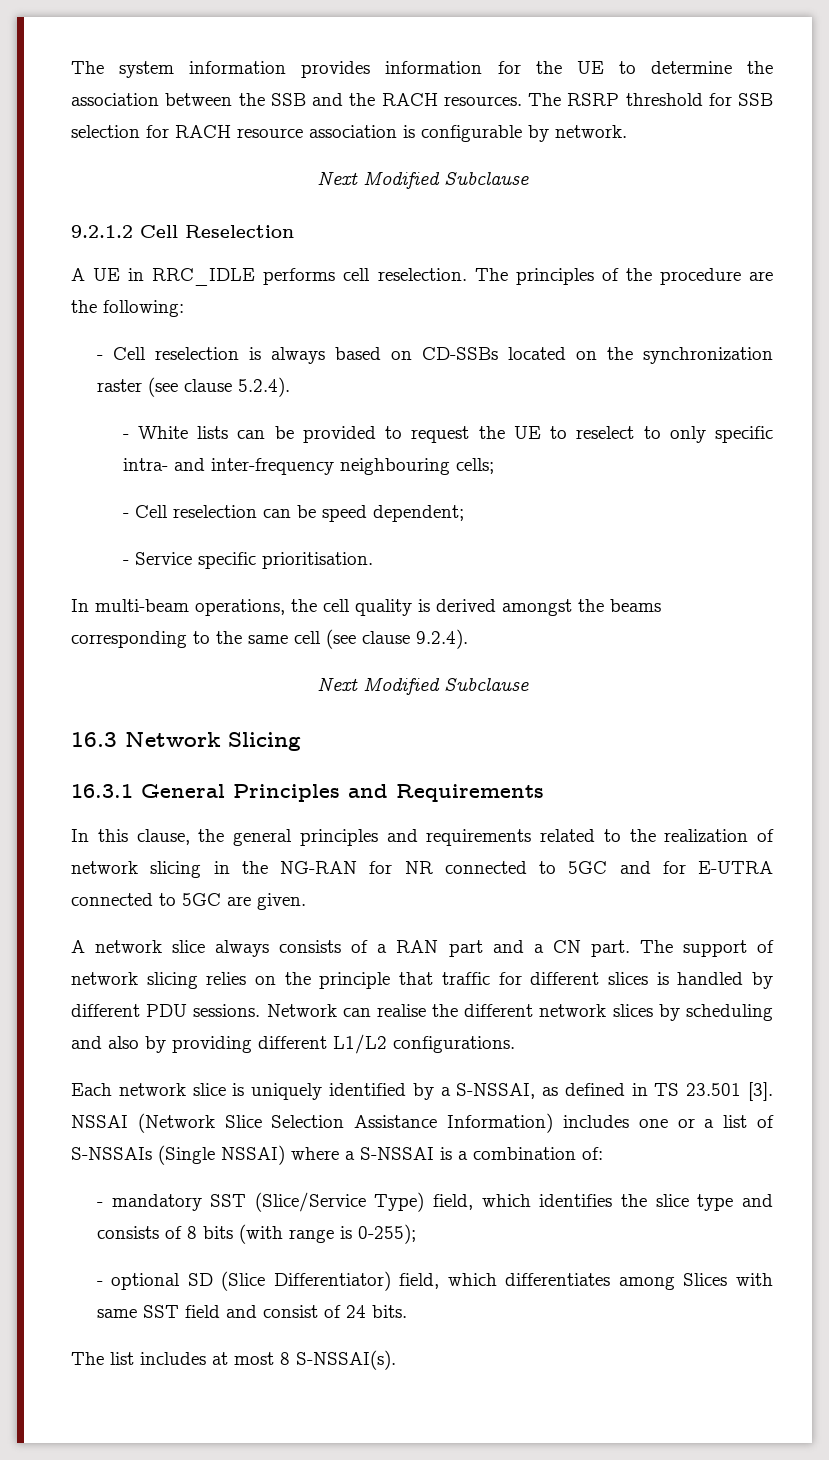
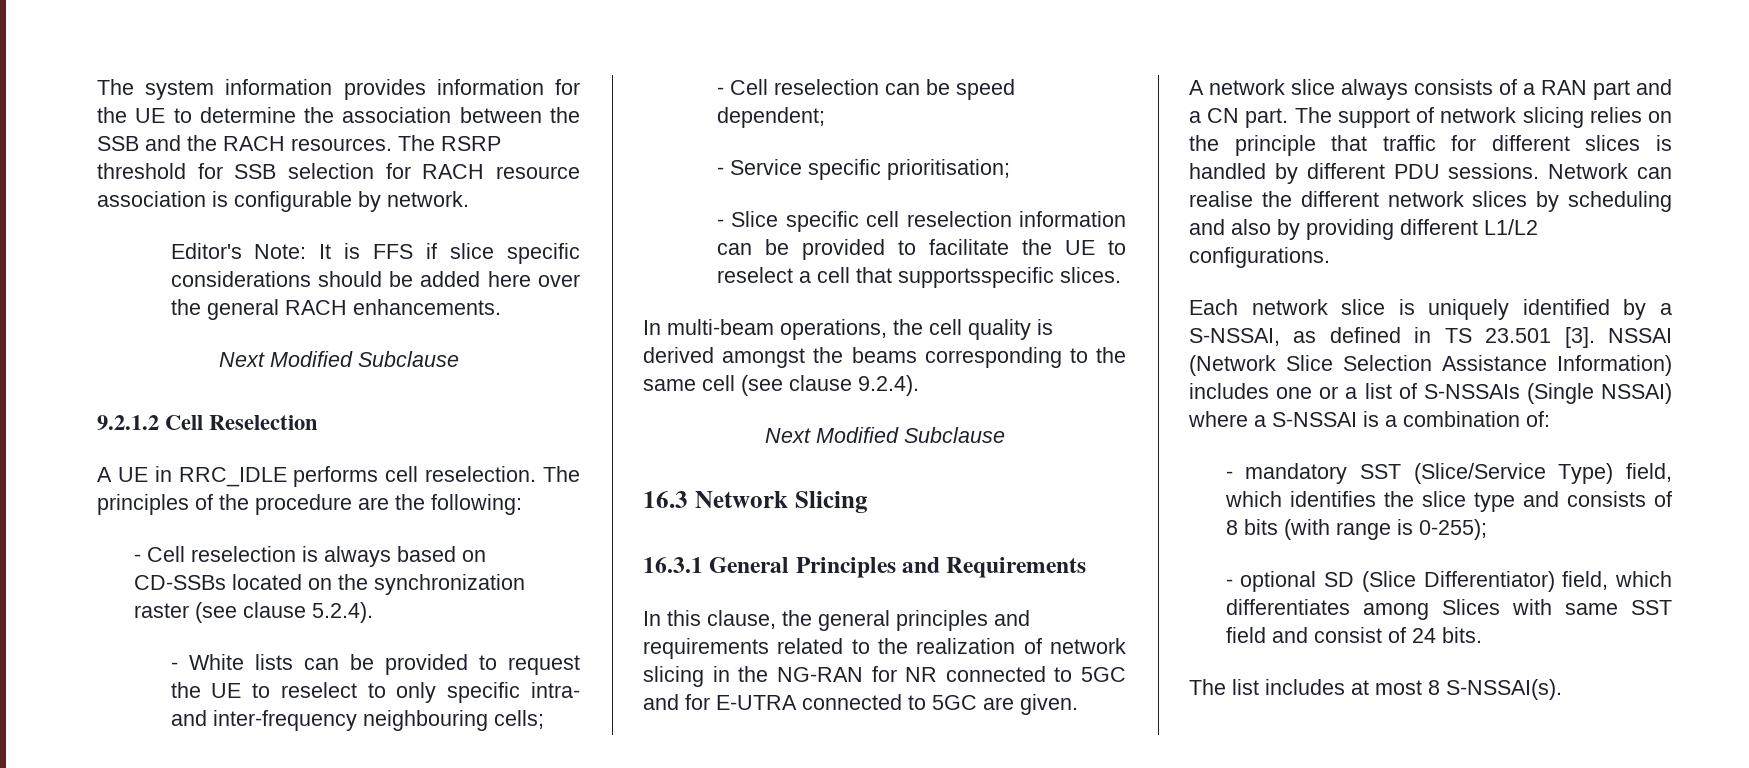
(627, 131) none -> [170,243,580,264] [170,271,580,287] [170,299,501,320] // Editor's Note: It is FFS if slice specific considerations should be added here over the general RACH enhancements.
[261,552,373,569] prioritisation. -> [886,159,1010,180] [716,211,1126,232] [716,239,1126,260] [716,267,1121,288] prioritisation; // - Slice specific cell reselection information can be provided to facilitate the UE to reselect a cell that supportsspecific slices.

